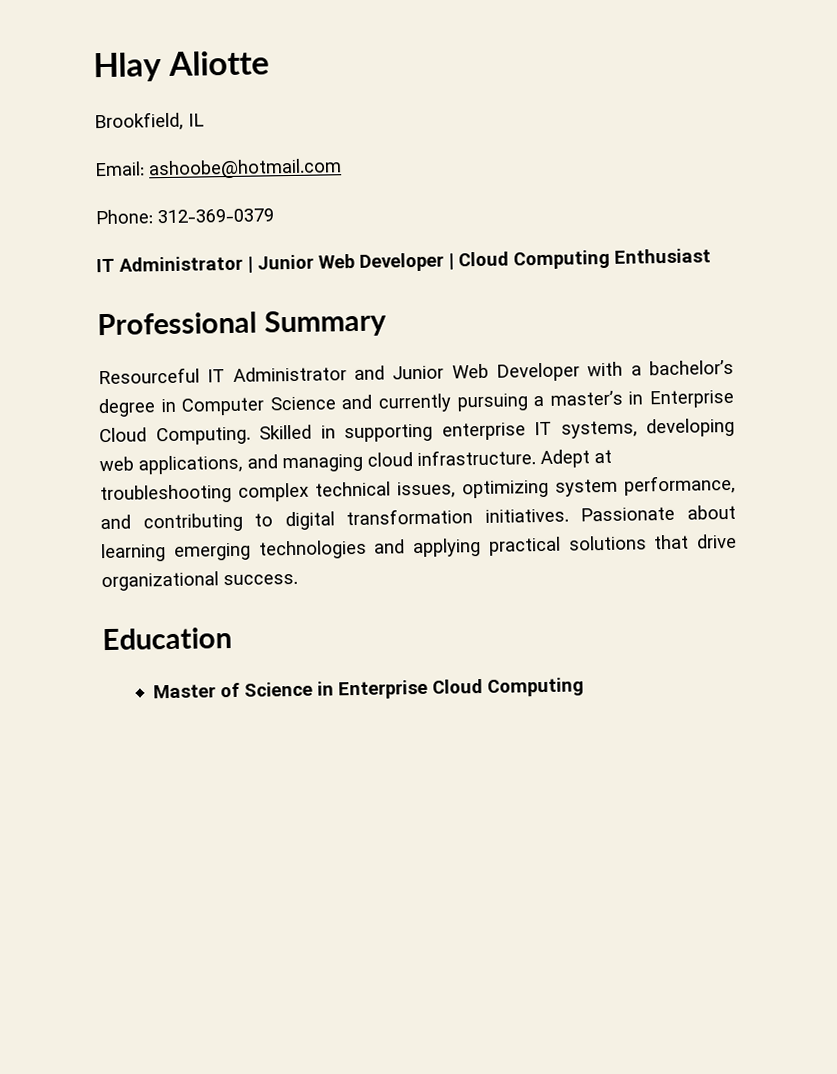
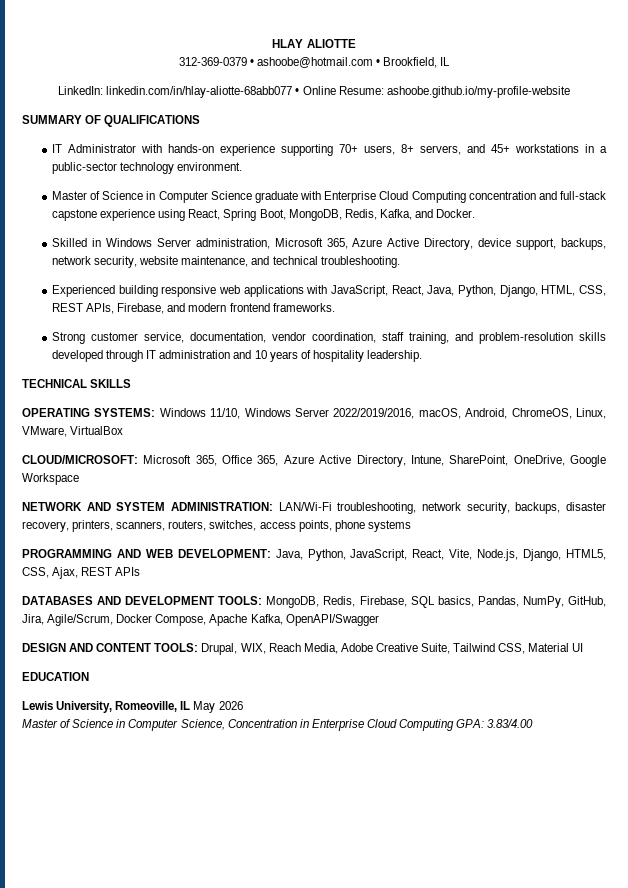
[93,50,270,83] [94,111,204,132] [94,158,342,180] [95,208,274,225] [96,248,711,273] [97,309,387,338] [98,359,734,385] [98,389,735,418] [99,417,735,446] [99,449,612,475] [100,474,736,505] [100,504,736,533] [101,533,737,563] [101,571,298,592] [102,627,232,651] [153,677,585,700] Hlay Aliotte // Brookfield, IL // Email: ashoobe@hotmail.com // Phone: 312-369-0379 // IT Administrator | Junior Web Developer | Cloud Computing Enthusiast // Professional Summary // Resourceful IT Administrator and Junior Web Developer with a bachelor’s degree in Computer Science and currently pursuing a master’s in Enterprise Cloud Computing. Skilled in supporting enterprise IT systems, developing web applications, and managing cloud infrastructure. Adept at troubleshooting complex technical issues, optimizing system performance, and contributing to digital transformation initiatives. Passionate about learning emerging technologies and applying practical solutions that drive organizational success. // Education // Master of Science in Enterprise Cloud Computing -> [272,39,356,48] [178,57,451,68] [58,86,570,98] [22,115,201,127] [52,144,607,156] [52,162,243,174] [52,191,606,203] [52,209,476,221] [52,238,606,250] [52,256,400,268] [52,285,606,297] [52,303,335,314] [52,332,606,344] [52,350,422,362] [22,379,132,388] [22,408,606,419] [22,426,124,437] [22,455,606,467] [22,473,79,485] [22,502,606,514] [22,520,411,532] [22,549,607,561] [22,567,141,579] [22,596,606,608] [22,614,379,626] [22,643,584,655] [22,672,89,681] [22,701,243,713] [22,719,534,731] HLAY ALIOTTE // 312-369-0379 • ashoobe@hotmail.com • Brookfield, IL // LinkedIn: linkedin.com/in/hlay-aliotte-68abb077 • Online Resume: ashoobe.github.io/my-profile-website // SUMMARY OF QUALIFICATIONS // IT Administrator with hands-on experience supporting 70+ users, 8+ servers, and 45+ workstations in a public-sector technology environment. // Master of Science in Computer Science graduate with Enterprise Cloud Computing concentration and full-stack capstone experience using React, Spring Boot, MongoDB, Redis, Kafka, and Docker. // Skilled in Windows Server administration, Microsoft 365, Azure Active Directory, device support, backups, network security, website maintenance, and technical troubleshooting. // Experienced building responsive web applications with JavaScript, React, Java, Python, Django, HTML, CSS, REST APIs, Firebase, and modern frontend frameworks. // Strong customer service, documentation, vendor coordination, staff training, and problem-resolution skills developed through IT administration and 10 years of hospitality leadership. // TECHNICAL SKILLS // OPERATING SYSTEMS: Windows 11/10, Windows Server 2022/2019/2016, macOS, Android, ChromeOS, Linux, VMware, VirtualBox // CLOUD/MICROSOFT: Microsoft 365, Office 365, Azure Active Directory, Intune, SharePoint, OneDrive, Google Workspace // NETWORK AND SYSTEM ADMINISTRATION: LAN/Wi-Fi troubleshooting, network security, backups, disaster recovery, printers, scanners, routers, switches, access points, phone systems // PROGRAMMING AND WEB DEVELOPMENT: Java, Python, JavaScript, React, Vite, Node.js, Django, HTML5, CSS, Ajax, REST APIs // DATABASES AND DEVELOPMENT TOOLS: MongoDB, Redis, Firebase, SQL basics, Pandas, NumPy, GitHub, Jira, Agile/Scrum, Docker Compose, Apache Kafka, OpenAPI/Swagger // DESIGN AND CONTENT TOOLS: Drupal, WIX, Reach Media, Adobe Creative Suite, Tailwind CSS, Material UI // EDUCATION // Lewis University, Romeoville, IL May 2026 // Master of Science in Computer Science, Concentration in Enterprise Cloud Computing GPA: 3.83/4.00

